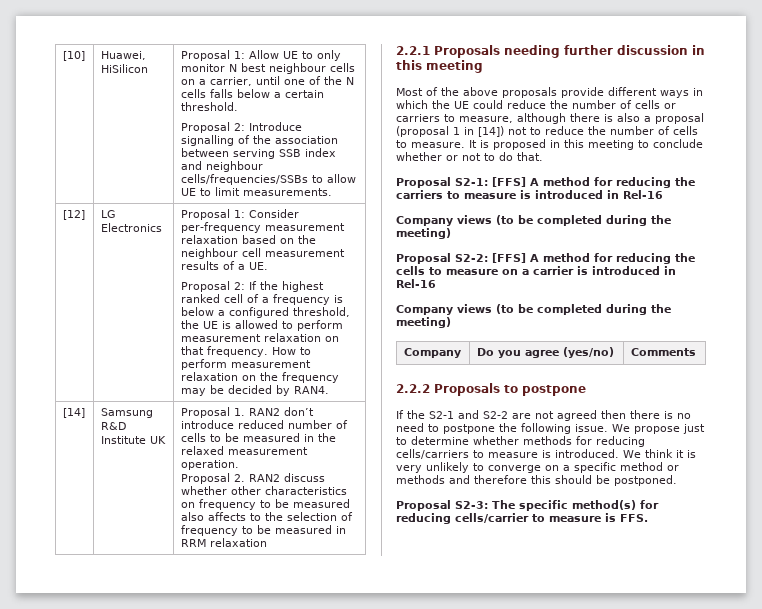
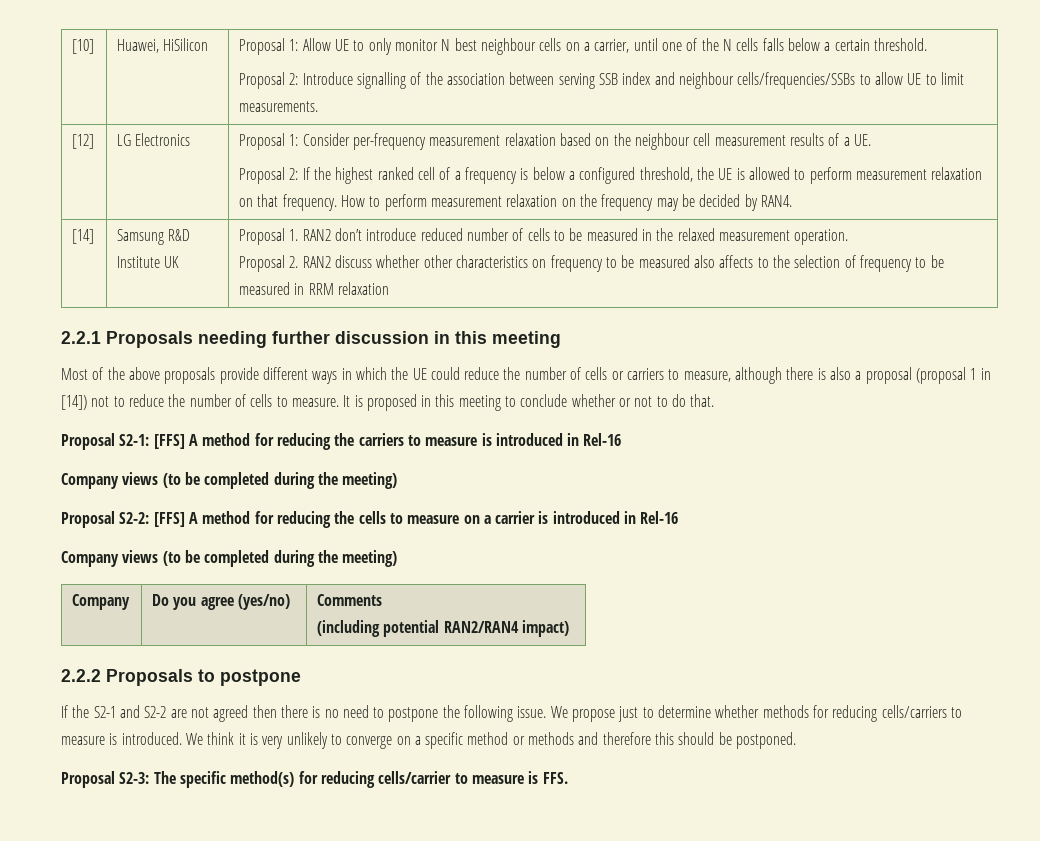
(696, 352) none -> [317,620,570,637] // (including potential RAN2/RAN4 impact)

